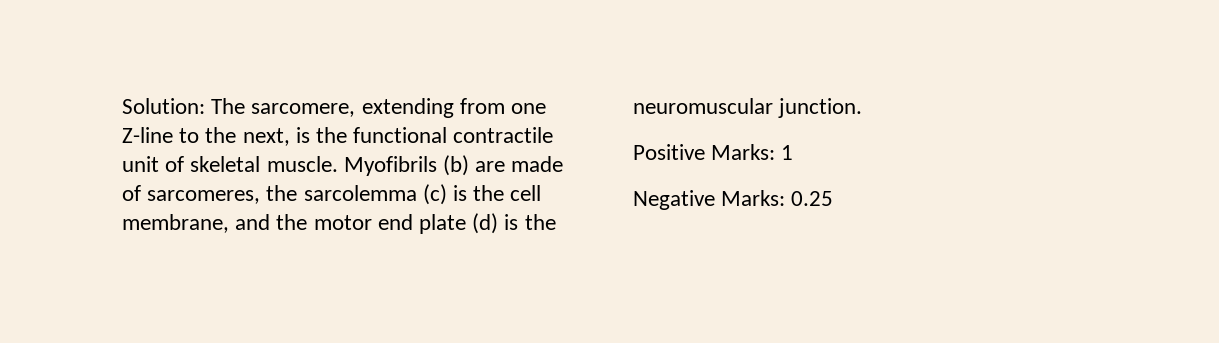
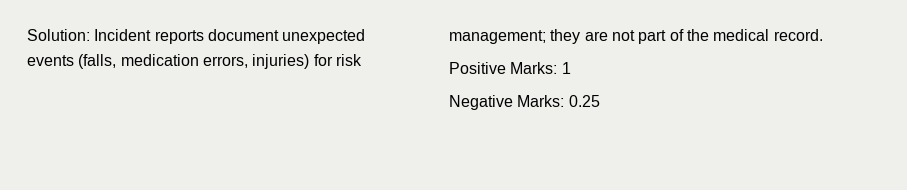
[211,98,547,118] [122,127,554,146] [122,155,564,176] [122,184,542,205] [122,213,556,234] [633,98,863,118] The sarcomere, extending from one Z-line to the next, is the functional contractile unit of skeletal muscle. Myofibrils (b) are made of sarcomeres, the sarcolemma (c) is the cell membrane, and the motor end plate (d) is the neuromuscular junction. -> [94,29,366,44] [27,54,362,69] [449,29,823,44] Incident reports document unexpected events (falls, medication errors, injuries) for risk management; they are not part of the medical record.

